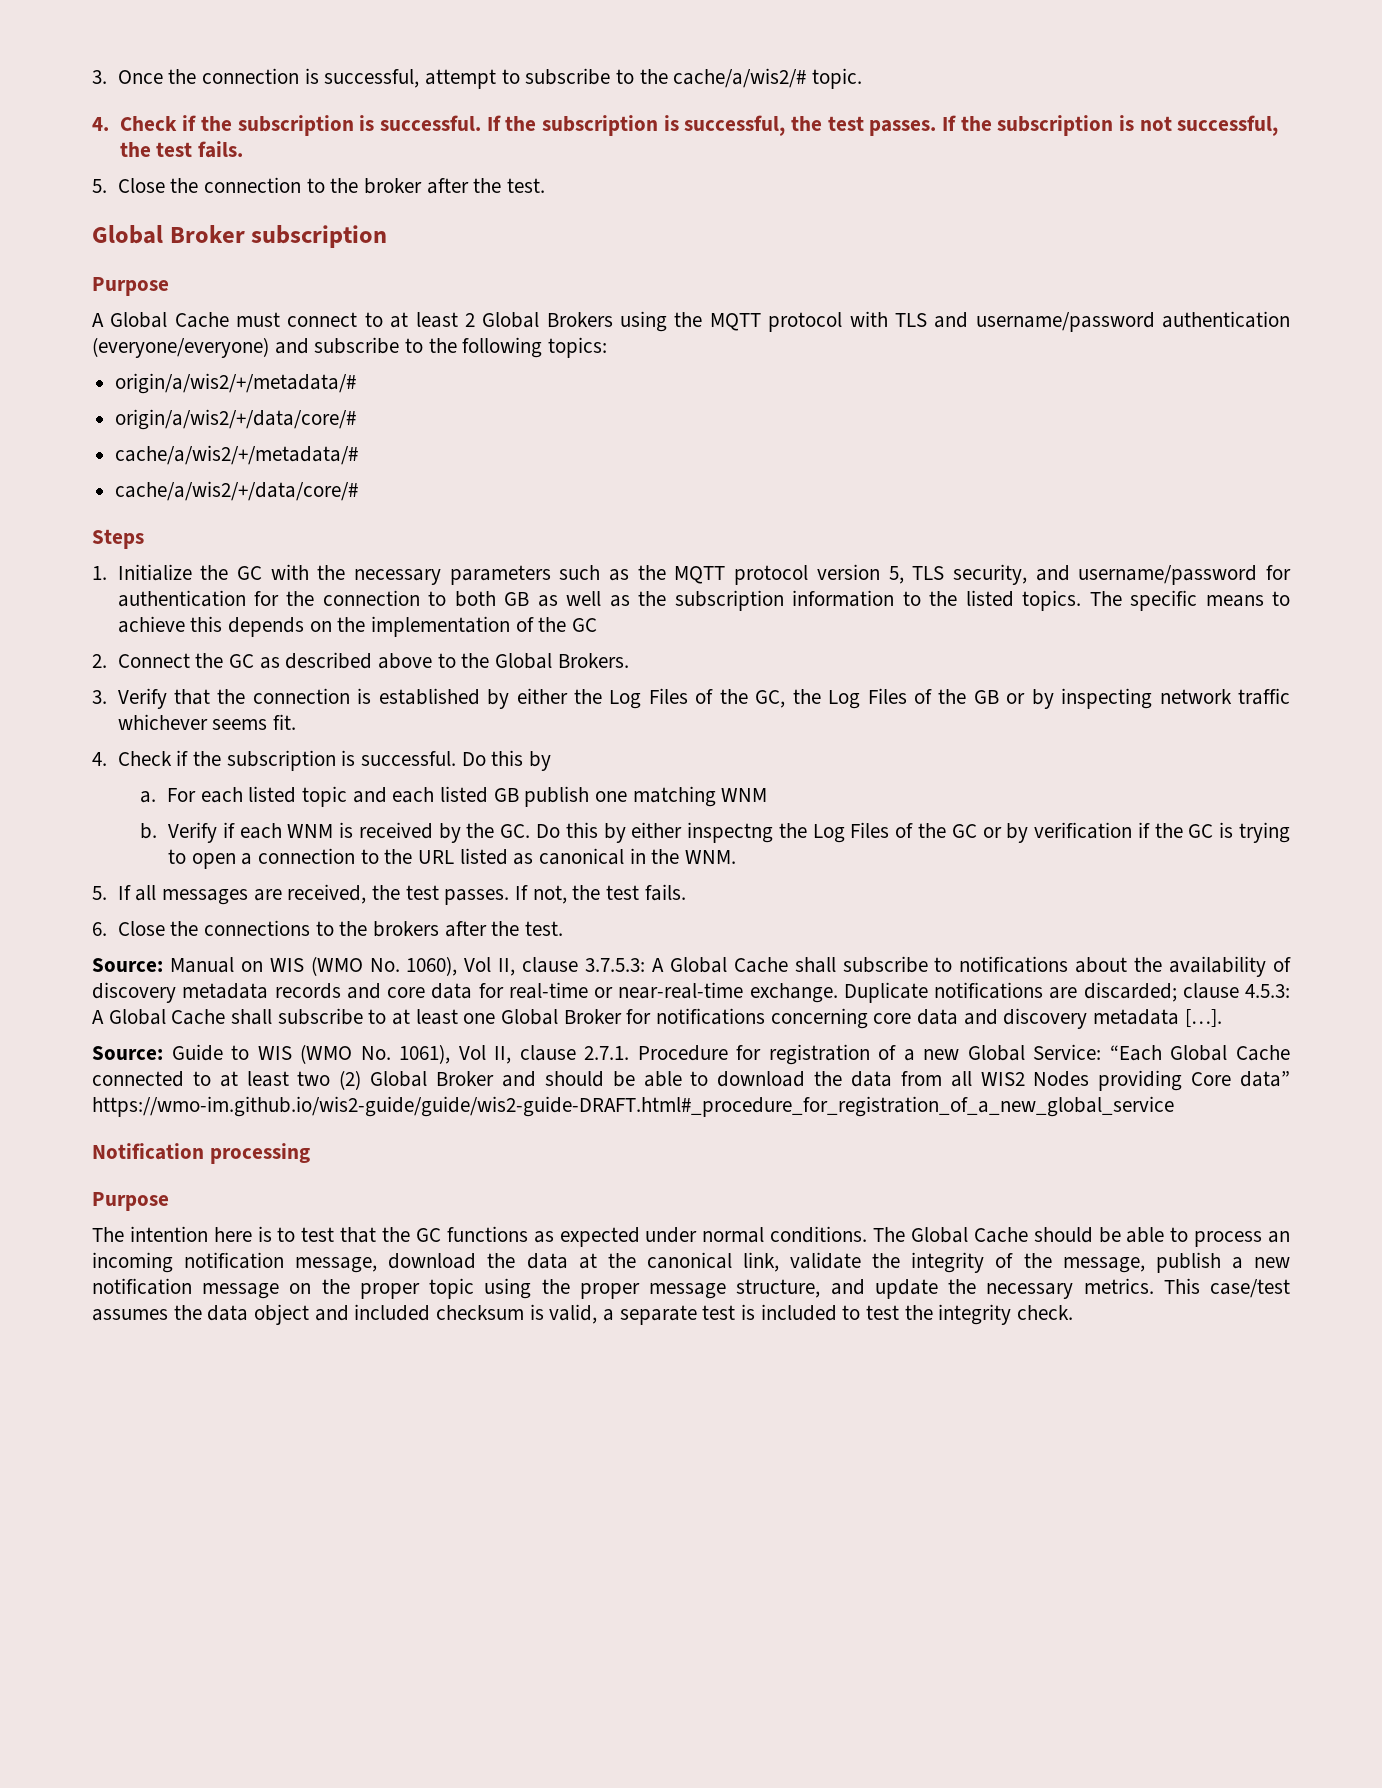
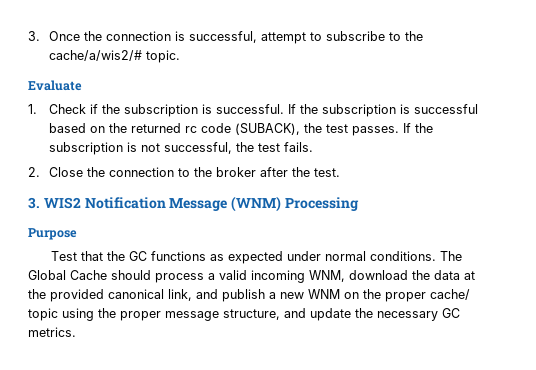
[92,117,109,131] 4. -> [28,80,82,91] [28,104,37,114] Evaluate // 1.
[684,115,786,136] successful, -> [413,104,478,114] [48,123,300,135] successful based on the returned rc code (SUBACK),
[92,179,107,193] 5. -> [28,167,40,177] 2.
[92,225,388,248] [92,277,169,296] [92,311,1290,332] [92,337,608,358] [115,373,357,394] [115,409,357,430] [115,445,359,465] [115,481,359,501] [92,529,144,549] [92,564,1291,585] [117,590,1290,611] [117,616,597,637] [92,652,629,669] [92,688,1290,709] [117,714,296,730] [92,750,551,771] [140,786,768,807] [140,822,1290,843] [167,848,736,869] [92,884,686,905] [92,920,563,937] [92,956,1292,977] [92,982,1290,1003] [92,1008,1222,1029] [92,1044,1290,1065] [92,1070,1290,1091] [92,1096,1174,1117] [92,1143,310,1164] [92,1192,169,1211] [92,1226,335,1242] Global Broker subscription // Purpose // A Global Cache must connect to at least 2 Global Brokers using the MQTT protocol with TLS and username/password authentication (everyone/everyone) and subscribe to the following topics: // origin/a/wis2/+/metadata/# // origin/a/wis2/+/data/core/# // cache/a/wis2/+/metadata/# // cache/a/wis2/+/data/core/# // Steps // 1. Initialize the GC with the necessary parameters such as the MQTT protocol version 5, TLS security, and username/password for authentication for the connection to both GB as well as the subscription information to the listed topics. The specific means to achieve this depends on the implementation of the GC // 2. Connect the GC as described above to the Global Brokers. // 3. Verify that the connection is established by either the Log Files of the GC, the Log Files of the GB or by inspecting network traffic whichever seems fit. // 4. Check if the subscription is successful. Do this by // a. For each listed topic and each listed GB publish one matching WNM // b. Verify if each WNM is received by the GC. Do this by either inspectng the Log Files of the GC or by verification if the GC is trying to open a connection to the URL listed as canonical in the WNM. // 5. If all messages are received, the test passes. If not, the test fails. // 6. Close the connections to the brokers after the test. // Source: Manual on WIS (WMO No. 1060), Vol II, clause 3.7.5.3: A Global Cache shall subscribe to notifications about the availability of discovery metadata records and core data for real-time or near-real-time exchange. Duplicate notifications are discarded; clause 4.5.3: A Global Cache shall subscribe to at least one Global Broker for notifications concerning core data and discovery metadata […]. // Source: Guide to WIS (WMO No. 1061), Vol II, clause 2.7.1. Procedure for registration of a new Global Service: “Each Global Cache connected to at least two (2) Global Broker and should be able to download the data from all WIS2 Nodes providing Core data” https://wmo-im.github.io/wis2-guide/guide/wis2-guide-DRAFT.html#_procedure_for_registration_of_a_new_global_service // Notification processing // Purpose // The intention here is to test -> [28,196,359,212] [28,228,77,240] [50,251,77,261] 3. WIS2 Notification Message (WNM) Processing // Purpose // Test
[1098,1227,1290,1247] [92,1252,378,1273] be able to process an incoming notification message, -> [155,270,345,283] process a valid incoming WNM,
(636, 1260) none -> [50,289,104,302] provided
[790,1252,1145,1273] validate the integrity of the message, -> [196,289,218,299] and
[92,1278,280,1299] notification message -> [308,289,340,299] WNM
(420, 1291) none -> [430,289,470,300] cache/
[1083,1278,1291,1298] [92,1304,1074,1325] metrics. This case/test assumes the data object and included checksum is valid, a separate test is included to test the integrity check. -> [442,308,460,318] [28,327,76,337] GC metrics.

